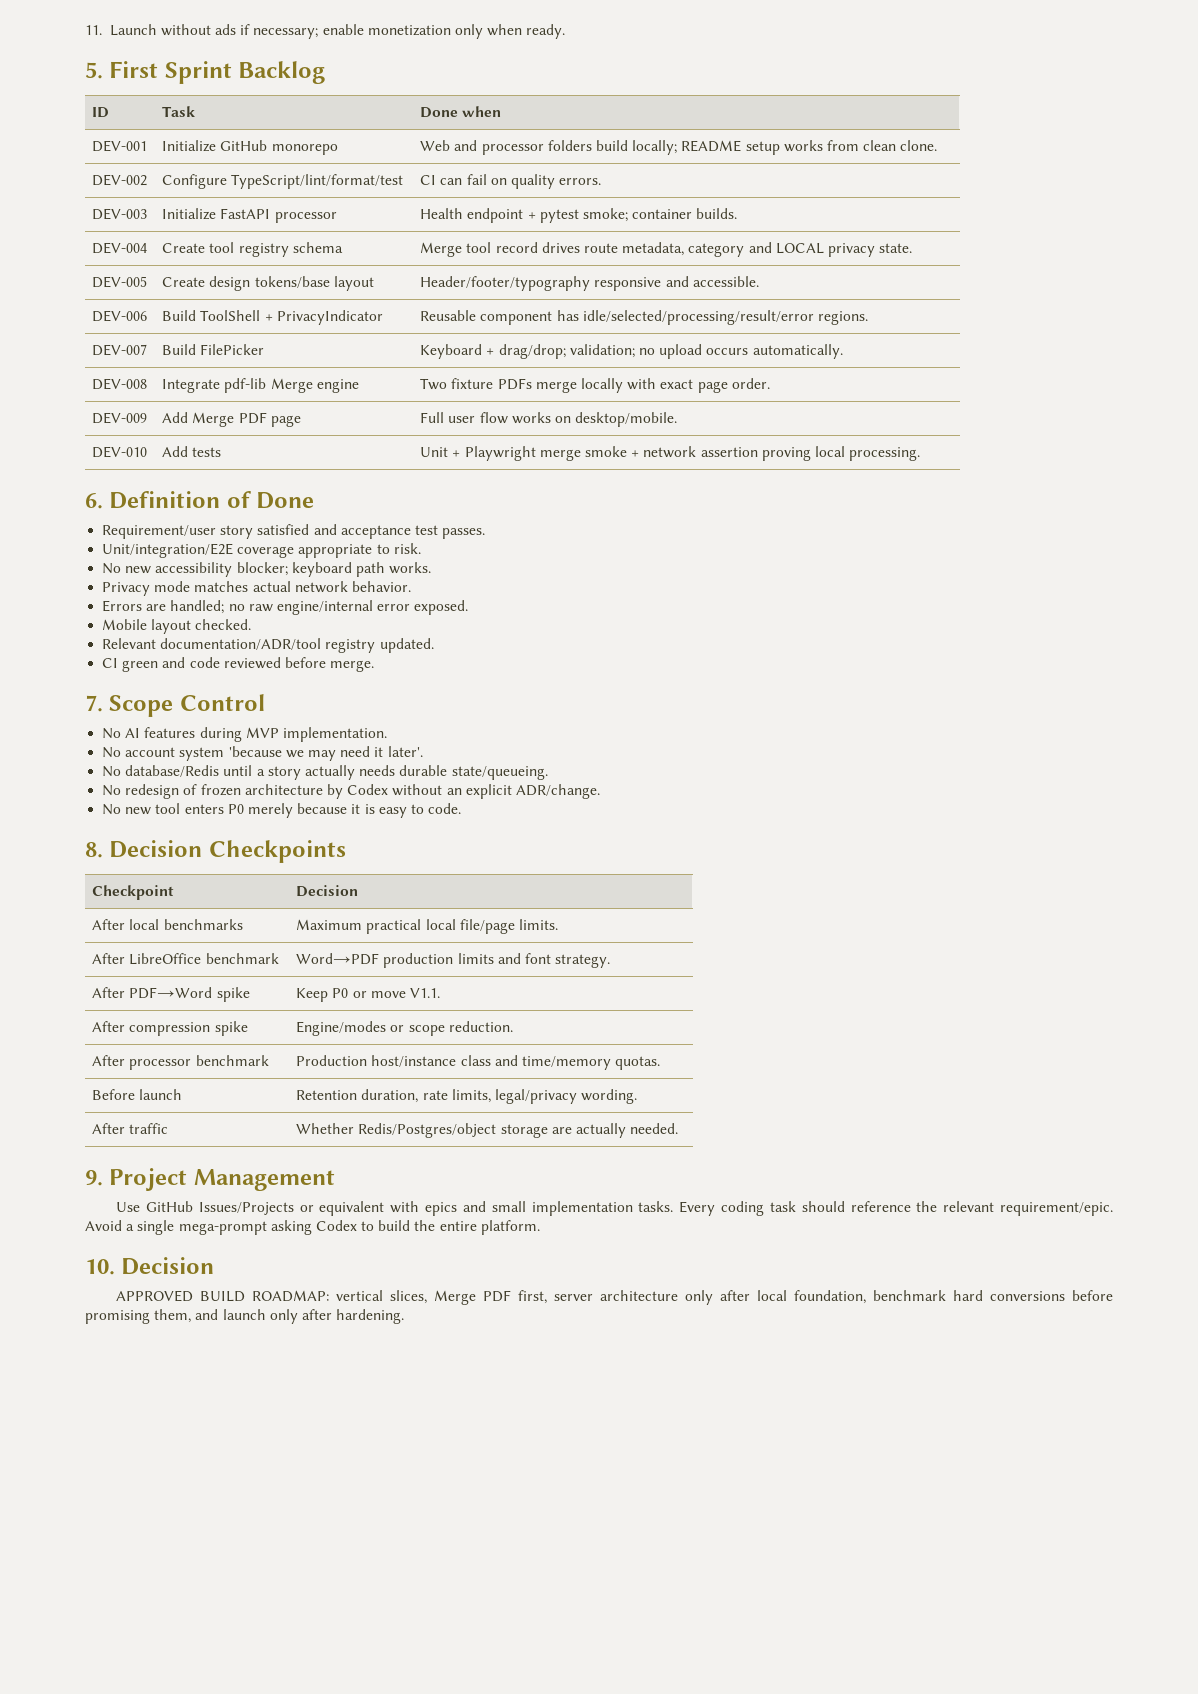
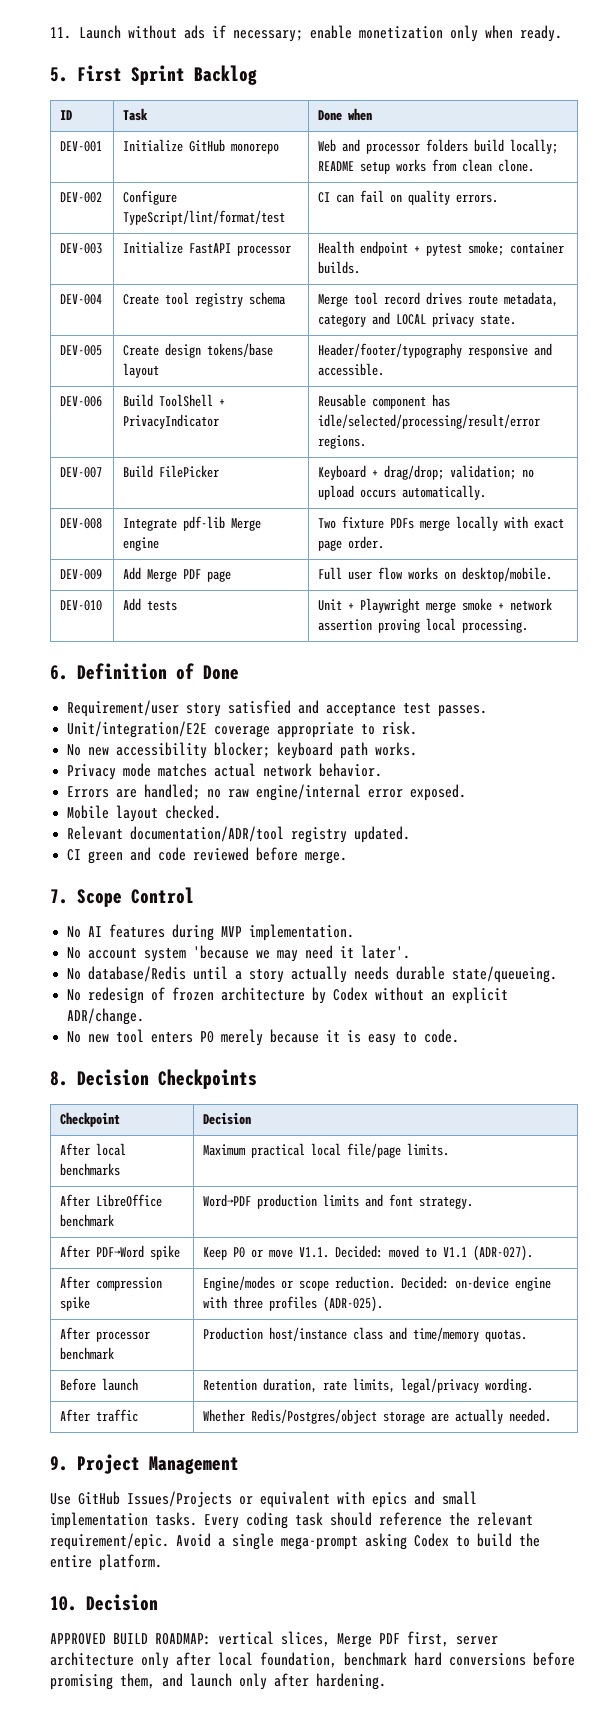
(440, 993) none -> [335,1245,534,1261] Decided: moved to V1.1 (ADR-027).
(513, 1026) none -> [401,1276,552,1291] [203,1296,384,1312] Decided: on-device engine with three profiles (ADR-025).

